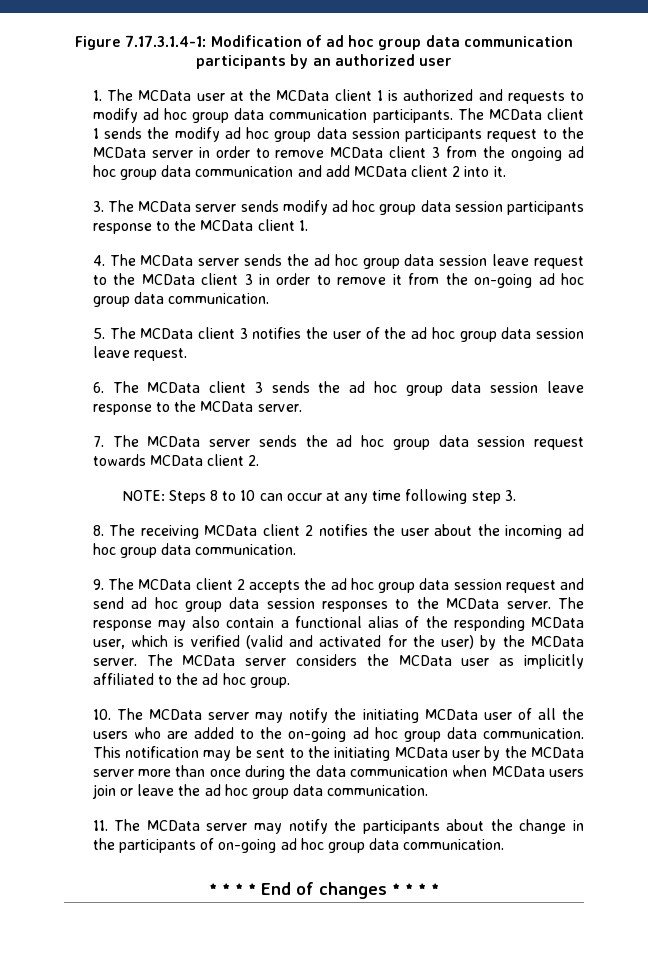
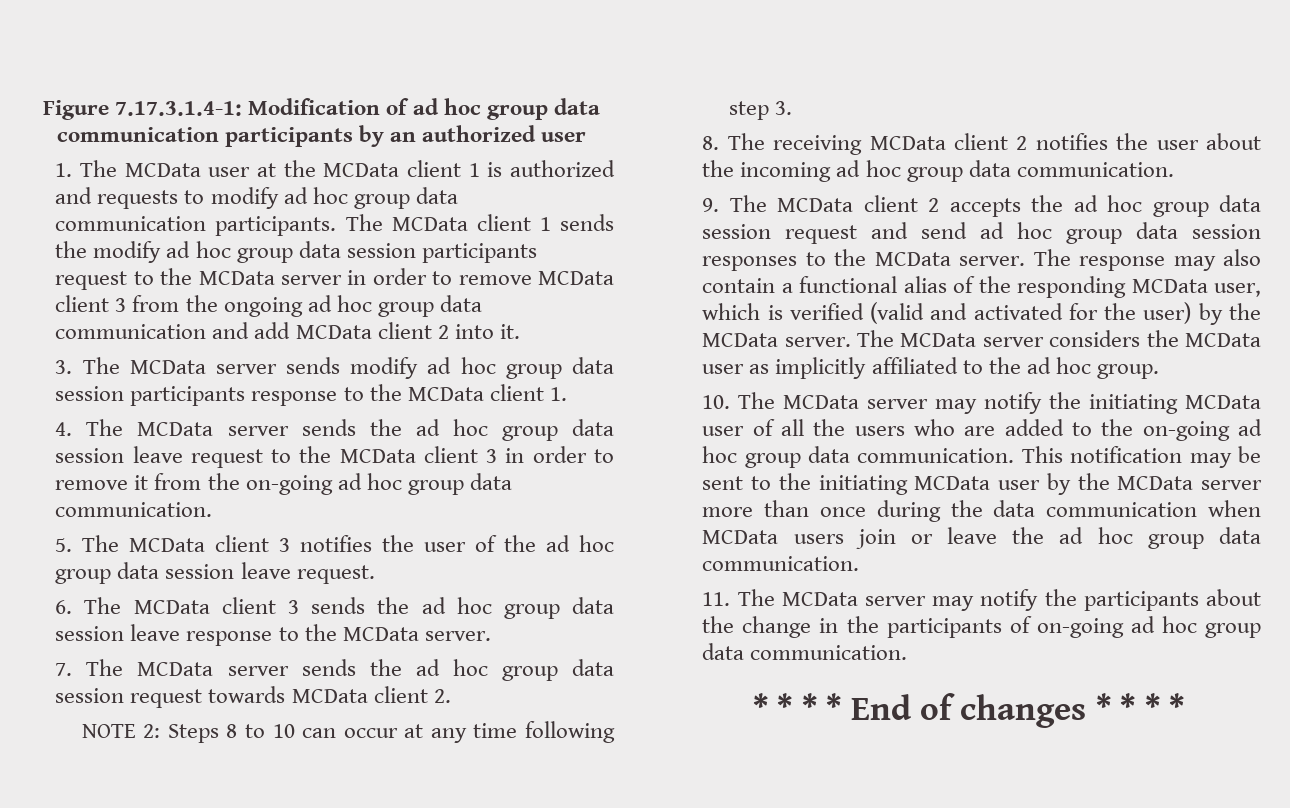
[121,490,165,501] NOTE: -> [81,724,161,738] NOTE 2:

